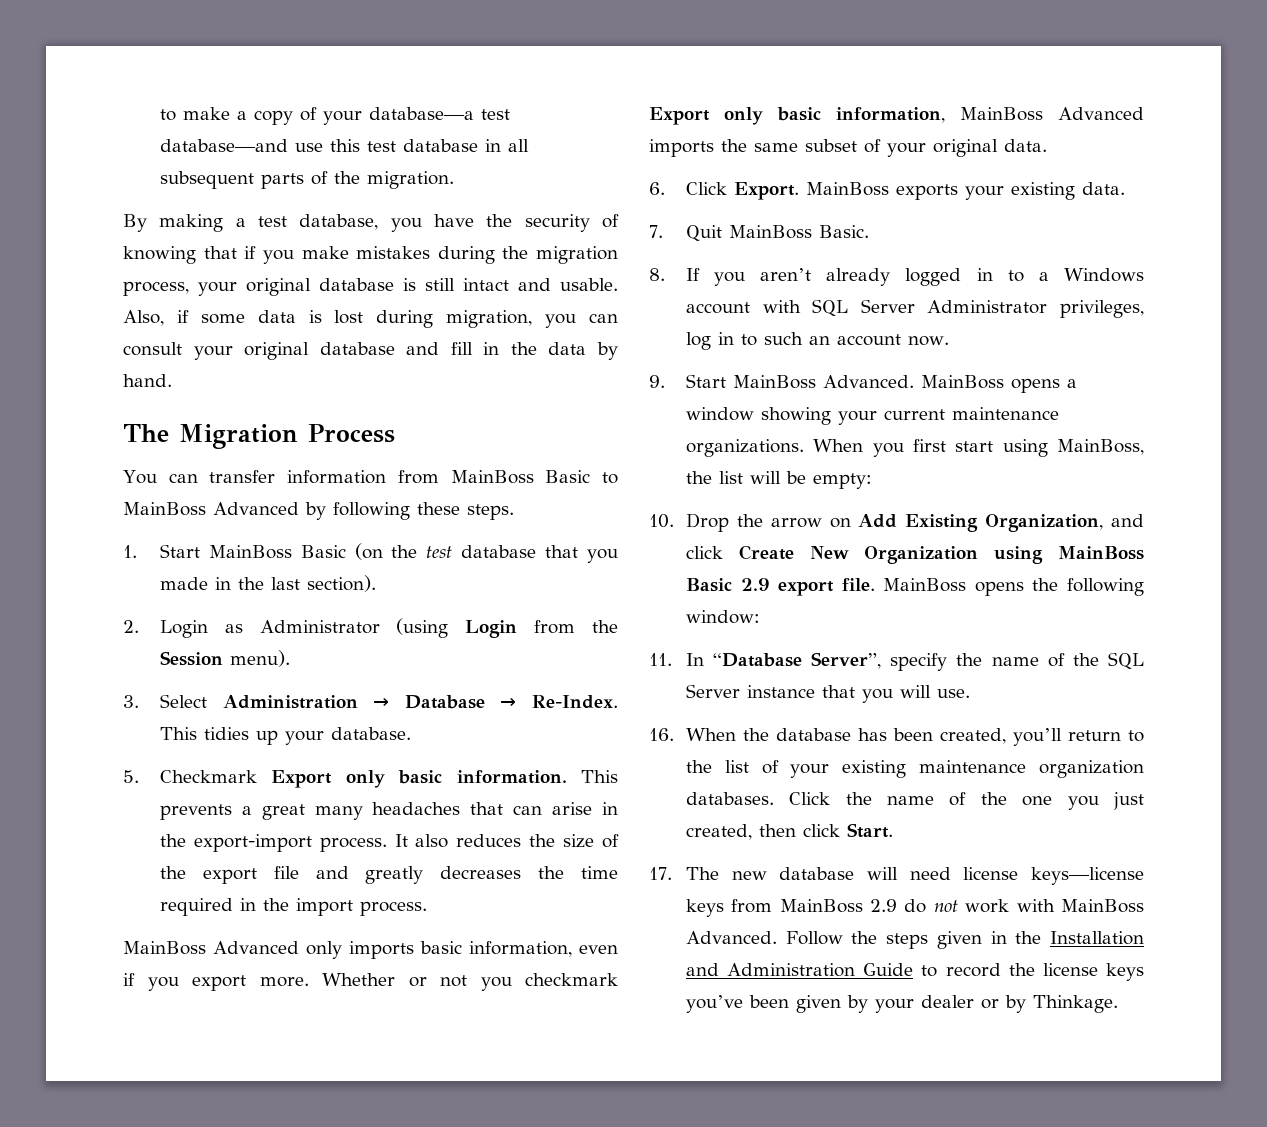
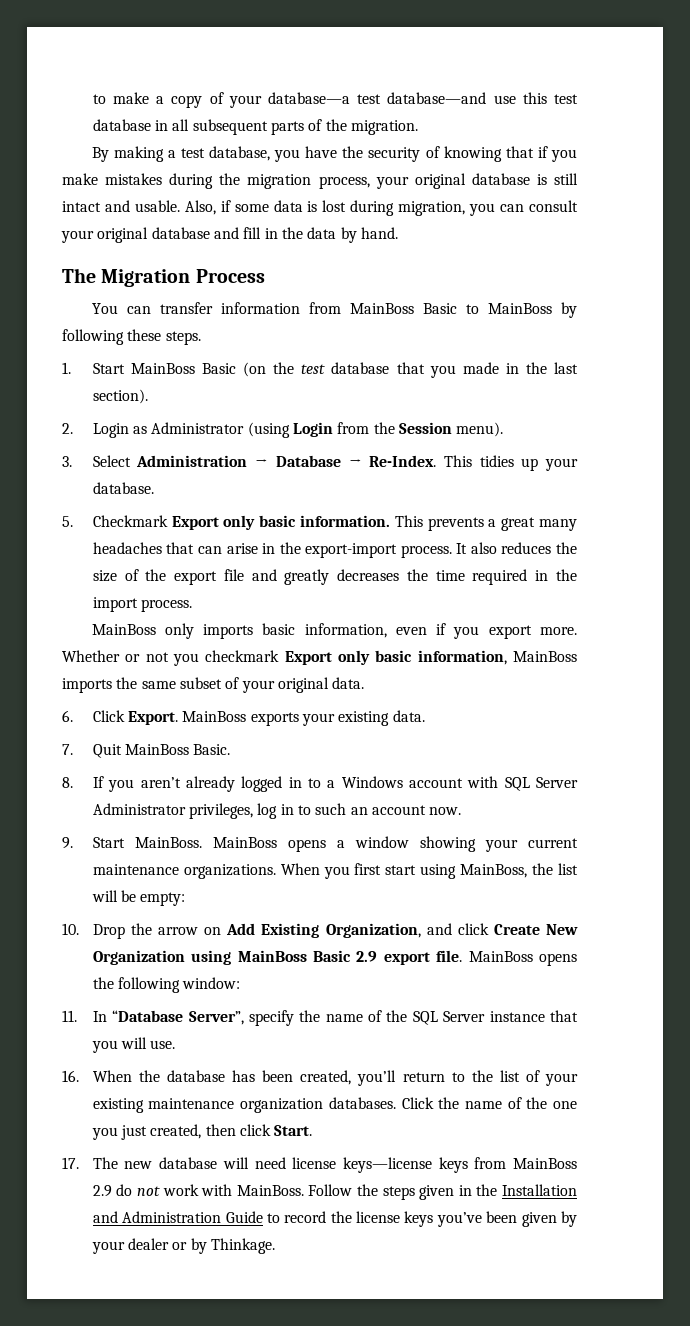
[213,502,299,515] Advanced -> (552, 308) none
[213,941,299,954] Advanced -> (156, 629) none
[1058,107,1144,120] Advanced -> (577, 656) none
[732,375,914,389] MainBoss Advanced. -> [134,837,202,848] MainBoss.
[1061,899,1144,913] [685,931,777,944] MainBoss Advanced. -> [236,1185,304,1196] MainBoss.

